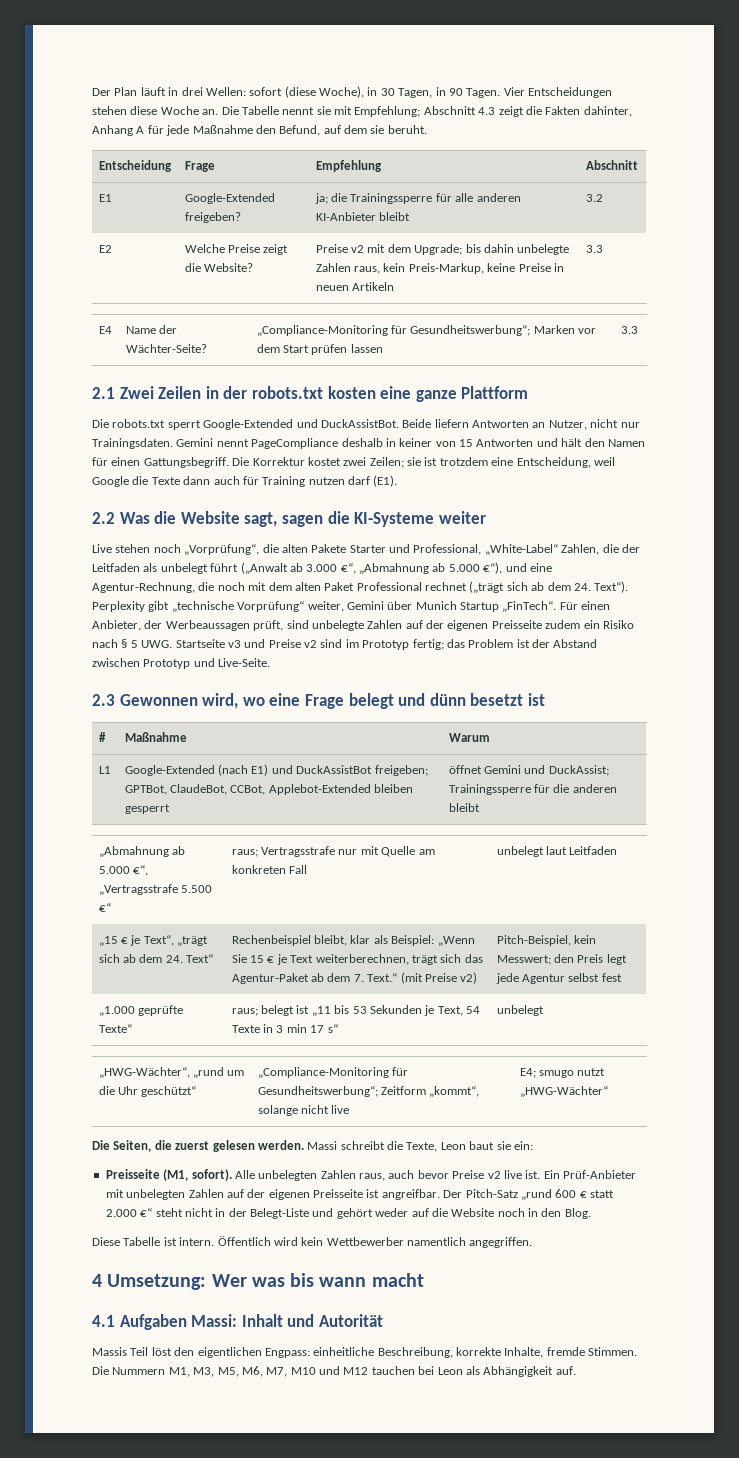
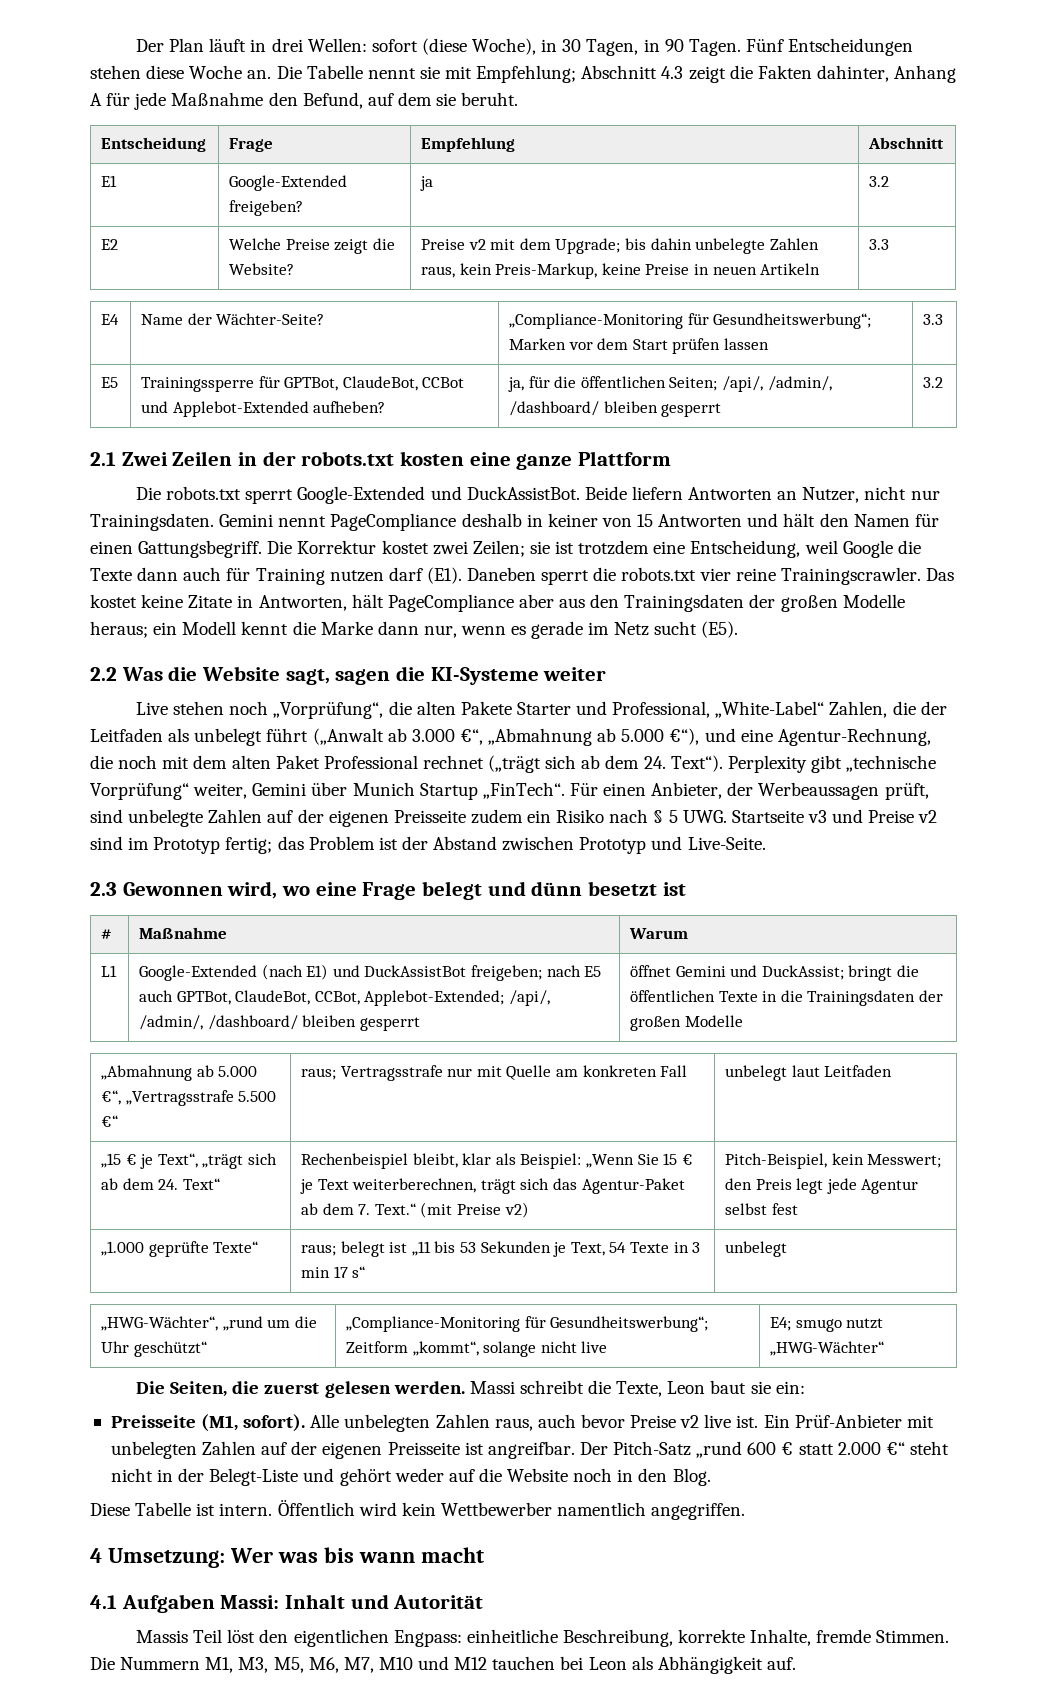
[503,87,525,96] Vier -> [745,39,784,52] Fünf
[314,193,521,204] [315,212,411,221] ja; die Trainingssperre für alle anderen KI-Anbieter bleibt -> [420,176,434,191] ja
(638, 330) none -> [101,377,119,388] [141,376,465,392] [141,401,386,417] [508,376,832,392] [509,401,722,417] [923,377,944,388] // E5 | Trainingssperre für GPTBot, ClaudeBot, CCBot und Applebot-Extended aufheben? | ja, für die öffentlichen Seiten; /api/, /admin/, /dashboard/ bleiben gesperrt | 3.2
(398, 481) none -> [467,567,954,585] [90,594,905,612] [90,621,738,639] Daneben sperrt die robots.txt vier reine Trainingscrawler. Das kostet keine Zitate in Antworten, hält PageCompliance aber aus den Trainingsdaten der großen Modelle heraus; ein Modell kennt die Marke dann nur, wenn es gerade im Netz sucht (E5).
[124,784,371,795] GPTBot, ClaudeBot, CCBot, Applebot-Extended -> [546,965,602,977] [139,990,550,1006] [139,1015,298,1030] nach E5 auch GPTBot, ClaudeBot, CCBot, Applebot-Extended; /api/, /admin/, /dashboard/
[448,784,617,795] [448,803,480,812] Trainingssperre für die anderen bleibt -> [848,965,919,981] [630,990,943,1006] [630,1015,743,1031] bringt die öffentlichen Texte in die Trainingsdaten der großen Modelle

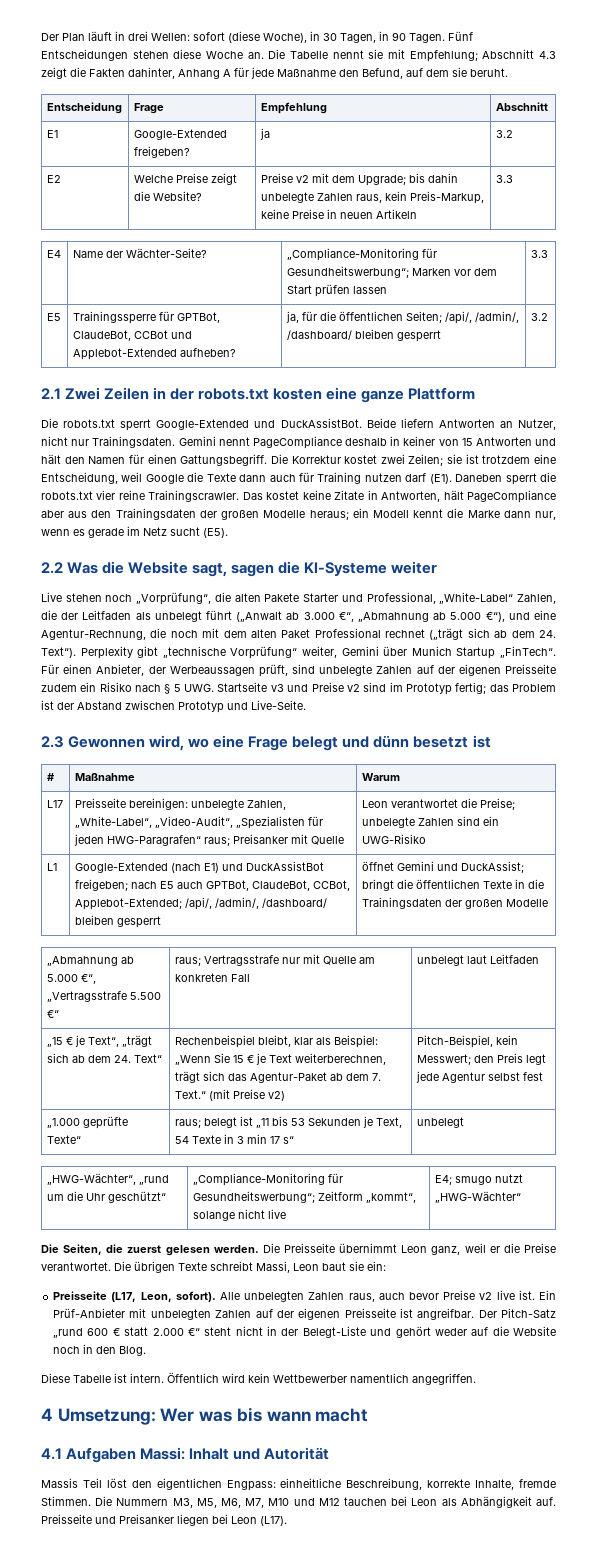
(689, 933) none -> [46,800,63,808] [74,798,286,810] [74,816,323,829] [73,834,344,846] [361,798,515,810] [361,816,499,828] [361,834,426,844] // L17 | Preisseite bereinigen: unbelegte Zahlen, „White-Label“, „Video-Audit“, „Spezialisten für jeden HWG-Paragrafen“ raus; Preisanker mit Quelle | Leon verantwortet die Preise; unbelegte Zahlen sind ein UWG-Risiko
[469,1380,663,1397] Massi schreibt die Texte, -> [262,1243,557,1255] [41,1261,290,1273] Die Preisseite übernimmt Leon ganz, weil er die Preise verantwortet. Die übrigen Texte schreibt Massi,
[201,1414,239,1432] (M1, -> [111,1292,172,1302] (L17, Leon,
[205,1657,234,1673] M1, -> (169, 1502) none
(796, 1663) none -> [41,1514,287,1526] Preisseite und Preisanker liegen bei Leon (L17).

